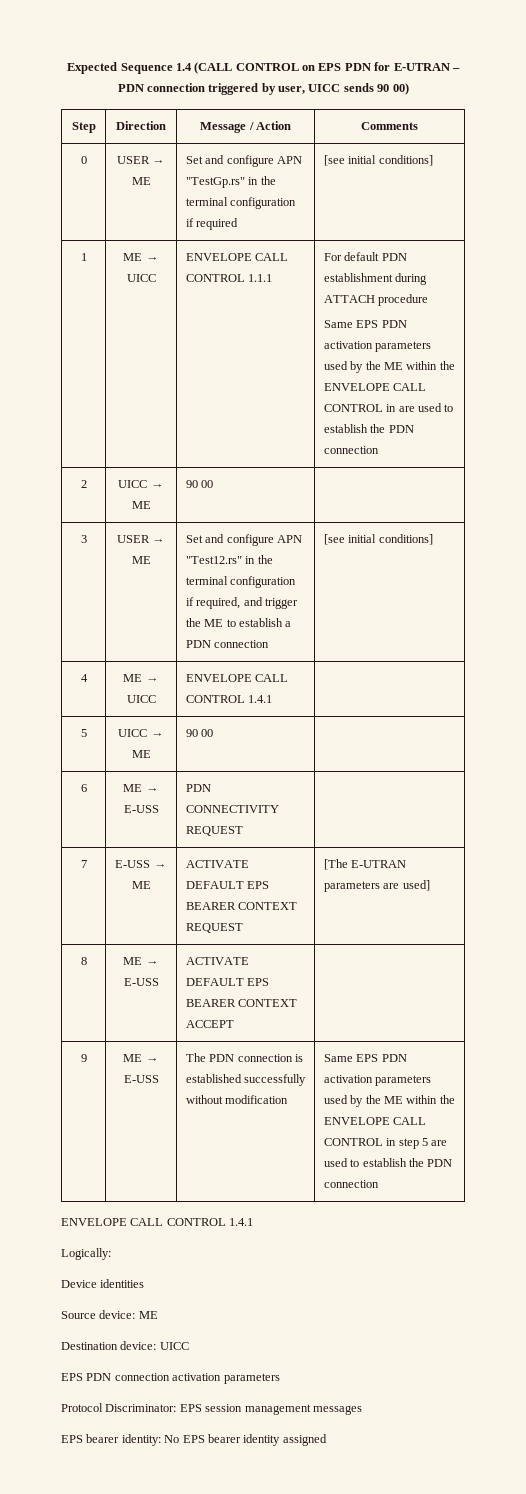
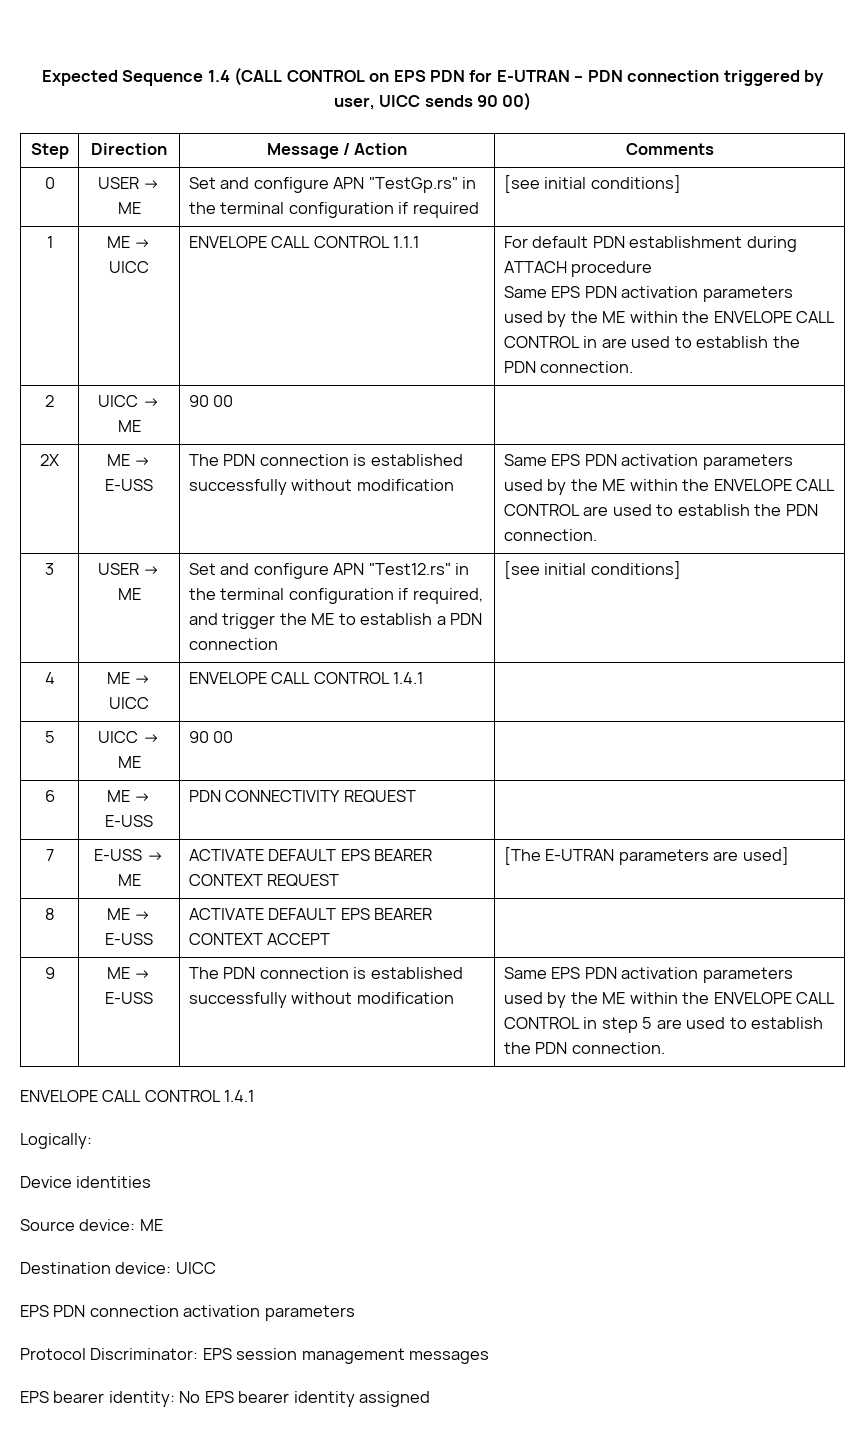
[323,446,379,454] connection -> [540,361,634,373] connection.
(214, 484) none -> [40,454,59,466] [106,454,152,466] [105,479,153,491] [188,454,463,466] [188,479,454,495] [503,454,793,470] [503,479,836,495] [503,504,818,516] [503,529,597,541] // 2X | ME → E-USS | The PDN connection is established successfully without modification | Same EPS PDN activation parameters used by the ME within the ENVELOPE CALL CONTROL are used to establish the PDN connection.
[323,1180,379,1188] connection -> [571,1042,665,1054] connection.

